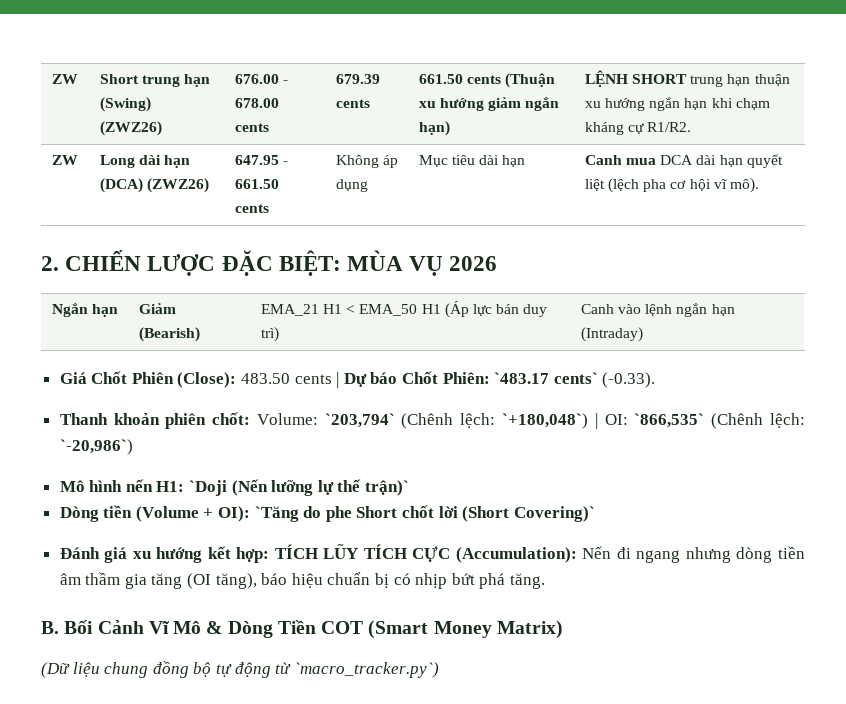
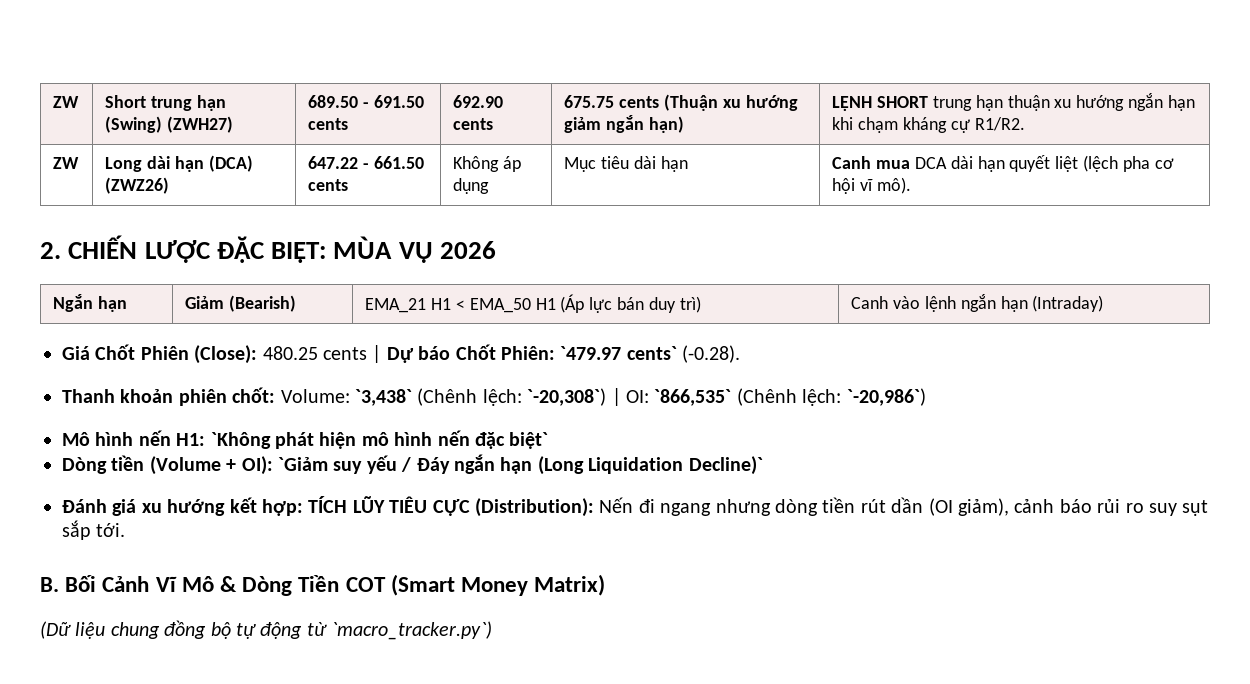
[99,121,162,136] [234,74,288,84] [234,98,279,108] [234,123,269,132] [335,74,380,84] [335,99,370,108] [418,74,463,84] (ZWZ26) | 676.00 - 678.00 cents | 679.39 cents | 661.50 -> [166,116,233,133] [308,95,424,108] [308,118,349,130] [453,95,504,108] [453,118,494,130] [564,95,615,108] (ZWH27) | 689.50 - 691.50 cents | 692.90 cents | 675.75
[234,155,279,165] 647.95 -> [308,156,359,169] 647.22
[241,373,291,384] 483.50 -> [262,346,318,360] 480.25
[494,372,656,388] `483.17 cents` (-0.33). -> [560,345,741,363] `479.97 cents` (-0.28).
[324,413,589,429] `203,794` (Chênh lệch: `+180,048`) -> [355,388,607,406] `3,438` (Chênh lệch: `-20,308`)
[189,479,410,496] `Doji (Nến lưỡng lự thế trận)` -> [210,430,549,449] `Không phát hiện mô hình nến đặc biệt`
[254,505,595,522] `Tăng do phe Short chốt lời (Short Covering)` -> [278,454,763,475] `Giảm suy yếu / Đáy ngắn hạn (Long Liquidation Decline)`
[363,544,577,563] TÍCH CỰC (Accumulation): -> [389,496,594,517] TIÊU CỰC (Distribution):
[59,572,545,589] âm thầm gia tăng (OI tăng), báo hiệu chuẩn bị có nhịp bứt phá tăng. -> [860,497,1209,516] [62,520,126,540] rút dần (OI giảm), cảnh báo rủi ro suy sụt sắp tới.

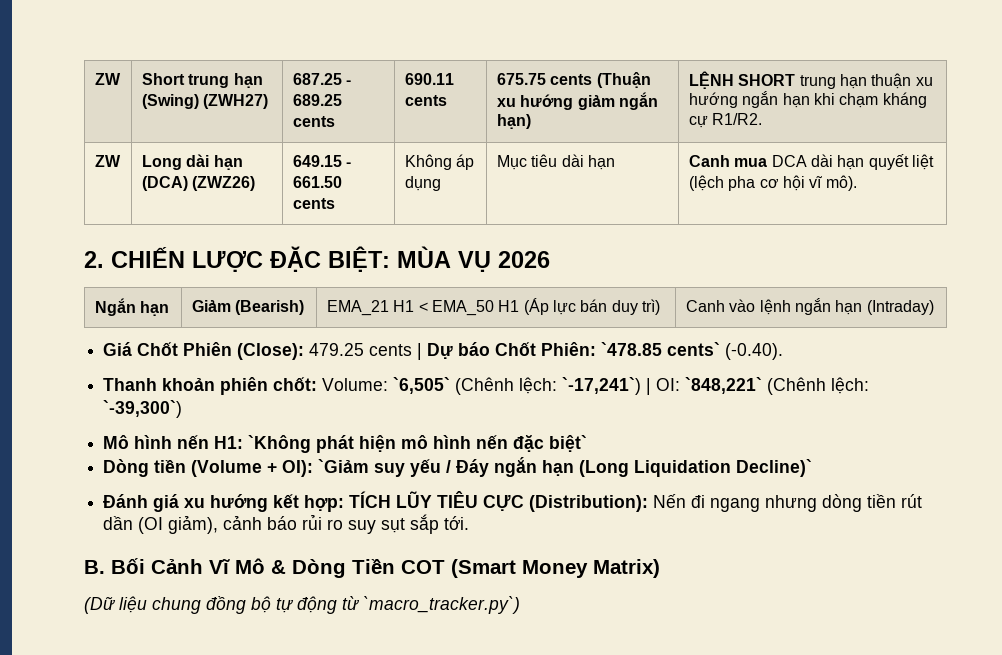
[308,95,424,108] [308,118,349,130] [453,95,504,108] 689.50 - 691.50 cents | 692.90 -> [292,73,352,85] [292,94,342,106] [292,116,335,127] [404,73,454,85] 687.25 - 689.25 cents | 690.11
[308,156,359,169] 647.22 -> [292,155,342,167] 649.15
[262,346,318,360] 480.25 -> [309,343,365,356] 479.25
[560,345,741,363] `479.97 cents` (-0.28). -> [601,342,784,360] `478.85 cents` (-0.40).
[355,388,607,406] `3,438` (Chênh lệch: `-20,308`) -> [393,377,642,395] `6,505` (Chênh lệch: `-17,241`)
[654,388,926,406] `866,535` (Chênh lệch: `-20,986`) -> [685,377,870,395] [103,400,183,418] `848,221` (Chênh lệch: `-39,300`)

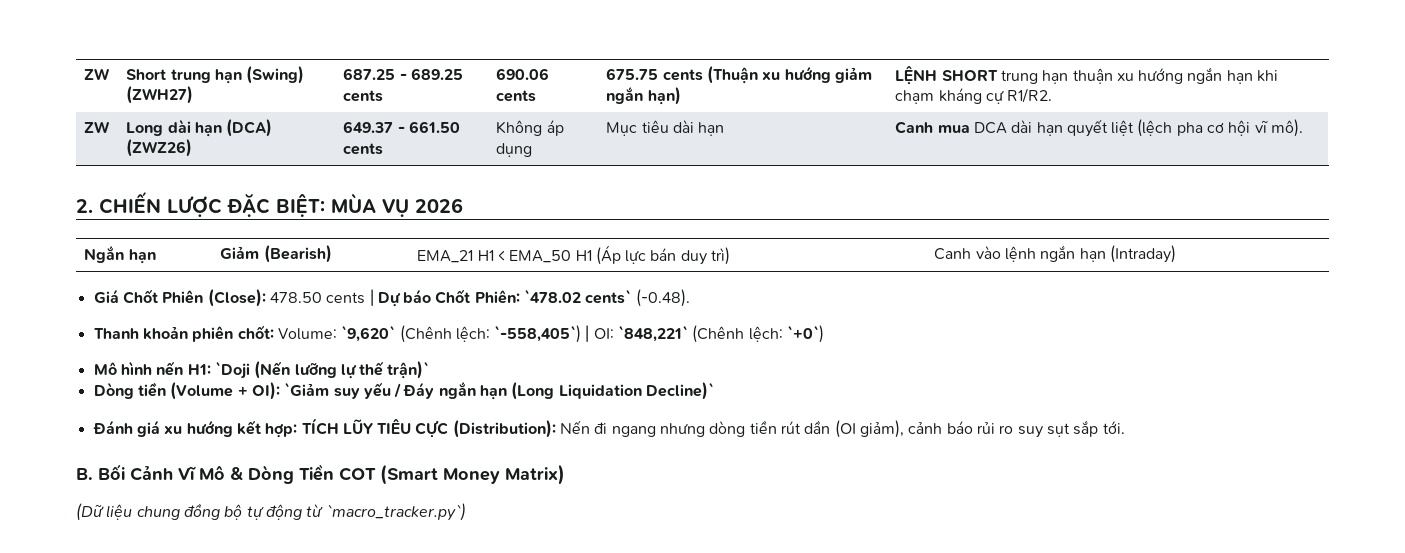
[404,73,454,85] 690.11 -> [496,68,550,80] 690.06
[292,155,342,167] 649.15 -> [343,121,394,133] 649.37
[309,343,365,356] 479.25 -> [269,292,322,303] 478.50
[601,342,784,360] `478.85 cents` (-0.40). -> [524,289,690,307] `478.02 cents` (-0.48).
[393,377,642,395] `6,505` (Chênh lệch: `-17,241`) -> [341,325,582,343] `9,620` (Chênh lệch: `-558,405`)
[103,400,183,418] `-39,300`) -> [787,325,825,343] `+0`)
[248,435,588,453] `Không phát hiện mô hình nến đặc biệt` -> [214,361,430,379] `Doji (Nến lưỡng lự thế trận)`

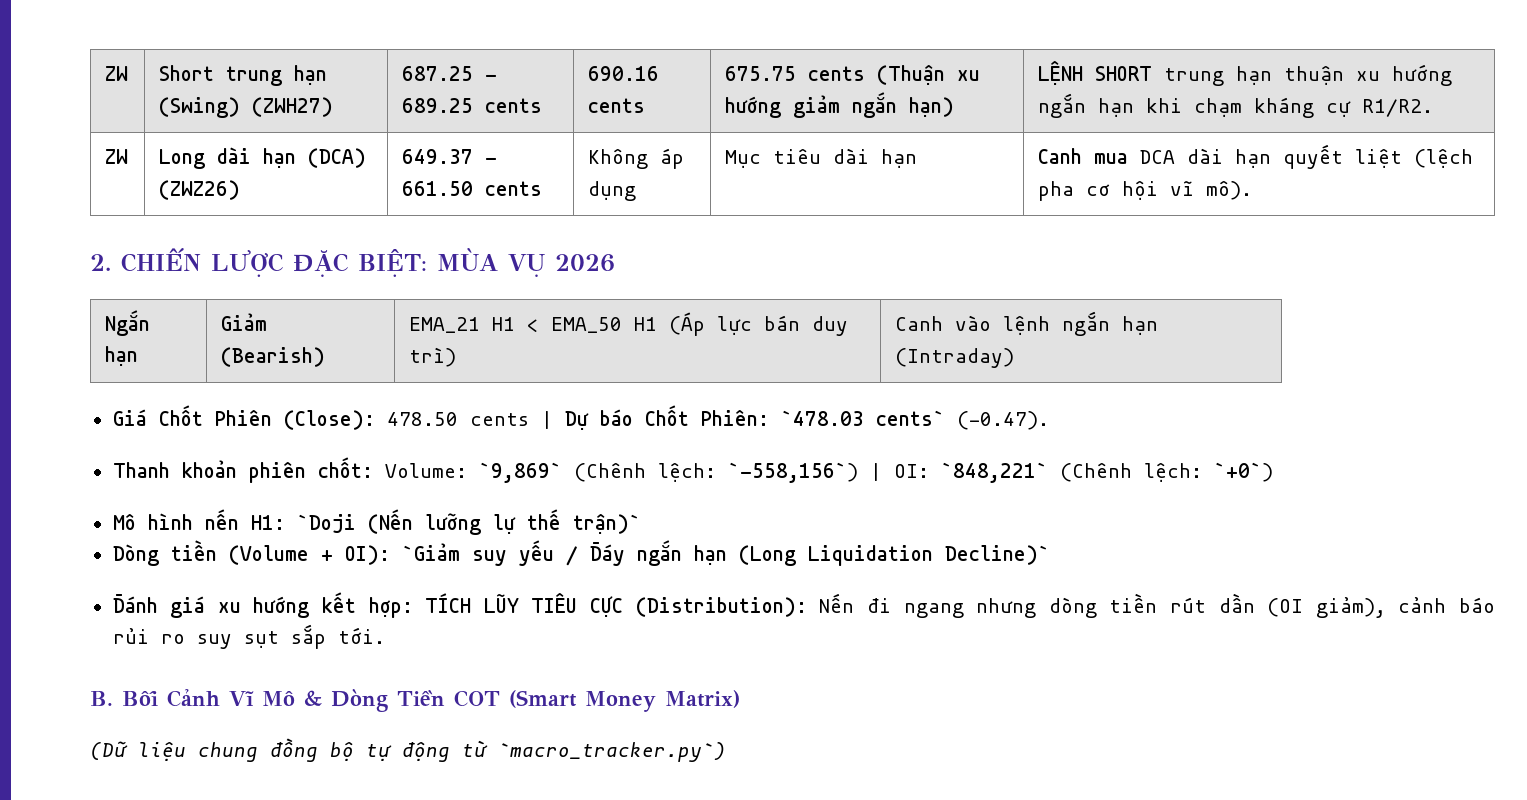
[496,68,550,80] 690.06 -> [588,66,660,81] 690.16
[524,289,690,307] `478.02 cents` (-0.48). -> [780,410,1049,430] `478.03 cents` (-0.47).
[341,325,582,343] `9,620` (Chênh lệch: `-558,405`) -> [478,462,858,483] `9,869` (Chênh lệch: `-558,156`)

